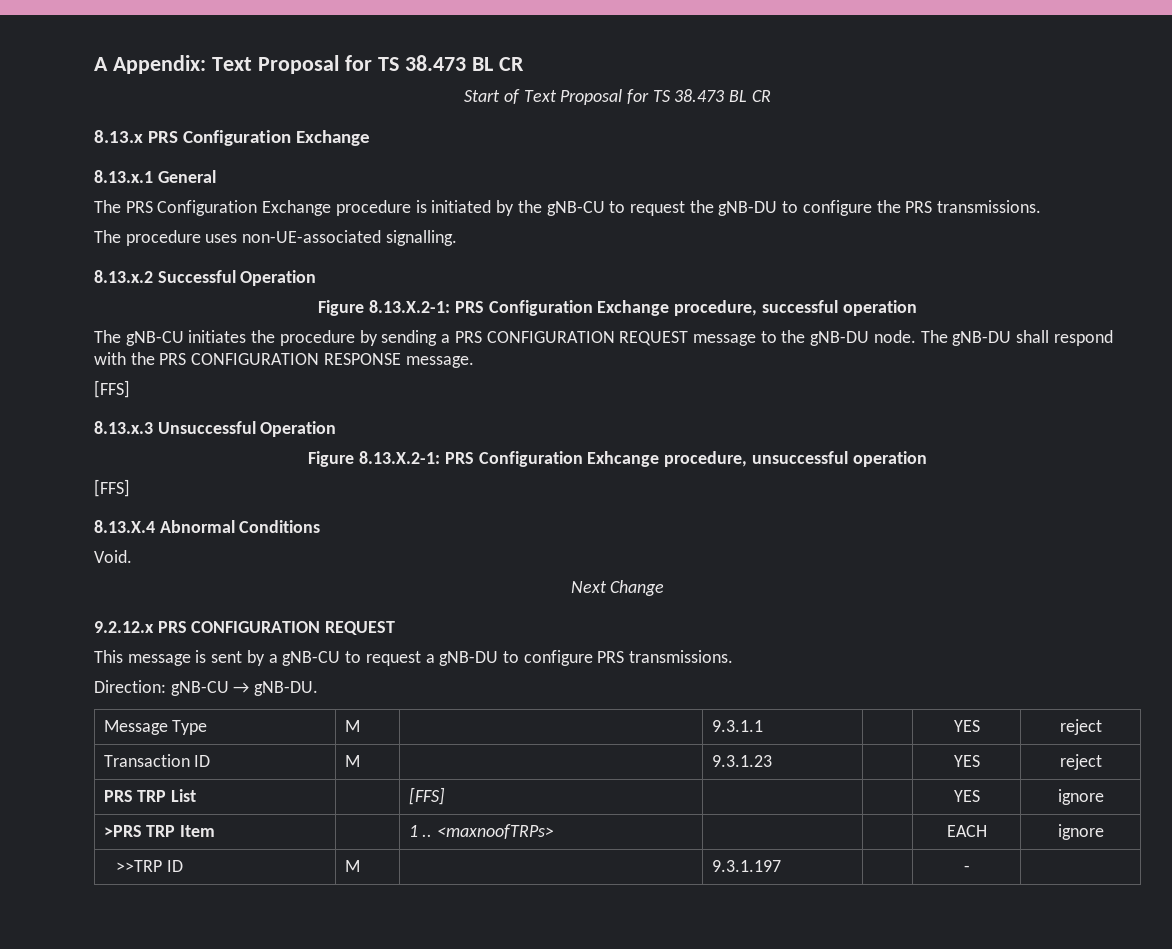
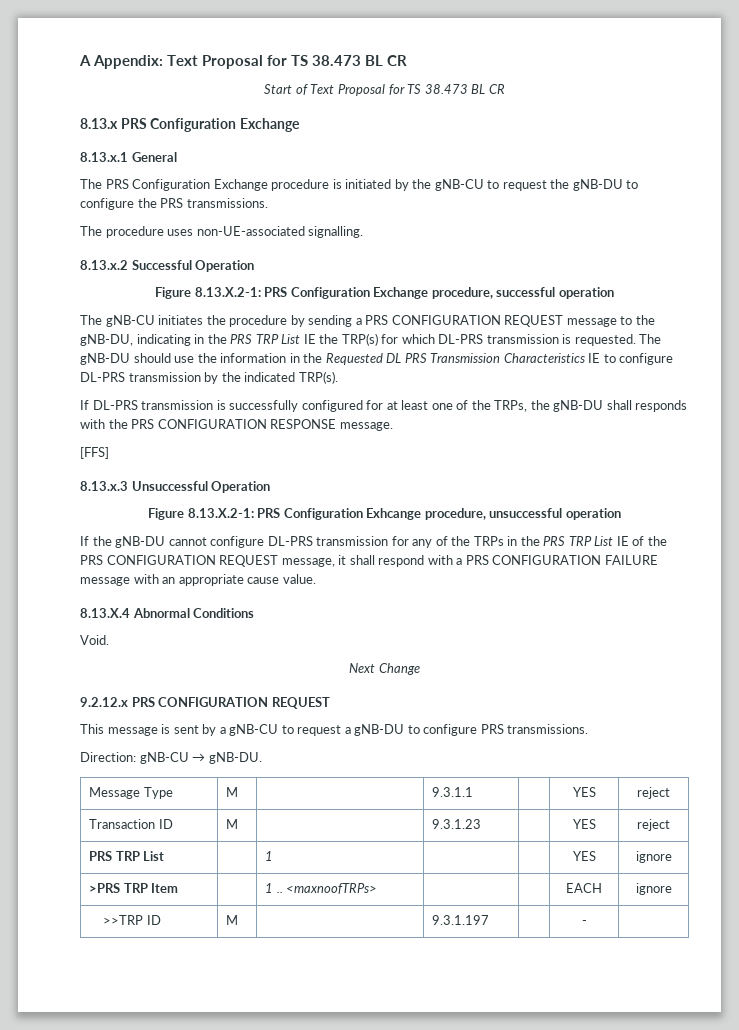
[810,330,1113,346] gNB-DU node. The gNB-DU shall respond -> [80,333,662,346] [80,353,674,365] [80,371,338,384] [80,400,688,412] gNB-DU, indicating in the PRS TRP List IE the TRP(s) for which DL-PRS transmission is requested. The gNB-DU should use the information in the Requested DL PRS Transmission Characteristics IE to configure DL-PRS transmission by the indicated TRP(s). // If DL-PRS transmission is successfully configured for at least one of the TRPs, the gNB-DU shall responds
[94,479,130,497] [FFS] -> [80,536,667,548] [80,555,658,567] [80,574,316,586] If the gNB-DU cannot configure DL-PRS transmission for any of the TRPs in the PRS TRP List IE of the PRS CONFIGURATION REQUEST message, it shall respond with a PRS CONFIGURATION FAILURE message with an appropriate cause value.
[408,787,445,805] [FFS] -> [265,851,274,861] 1

